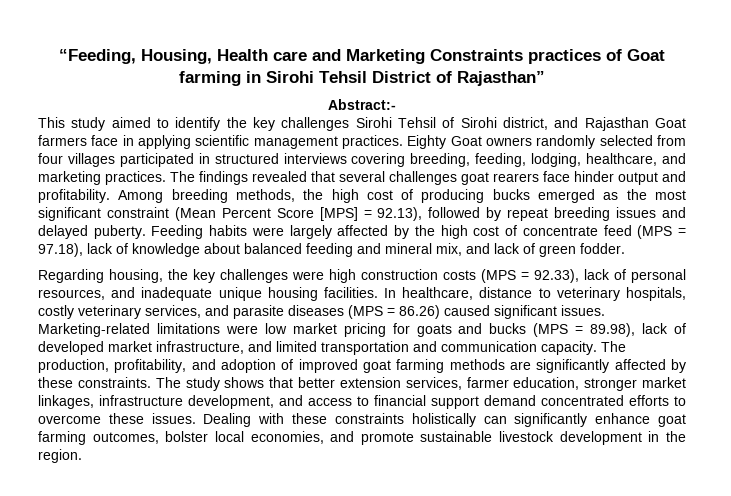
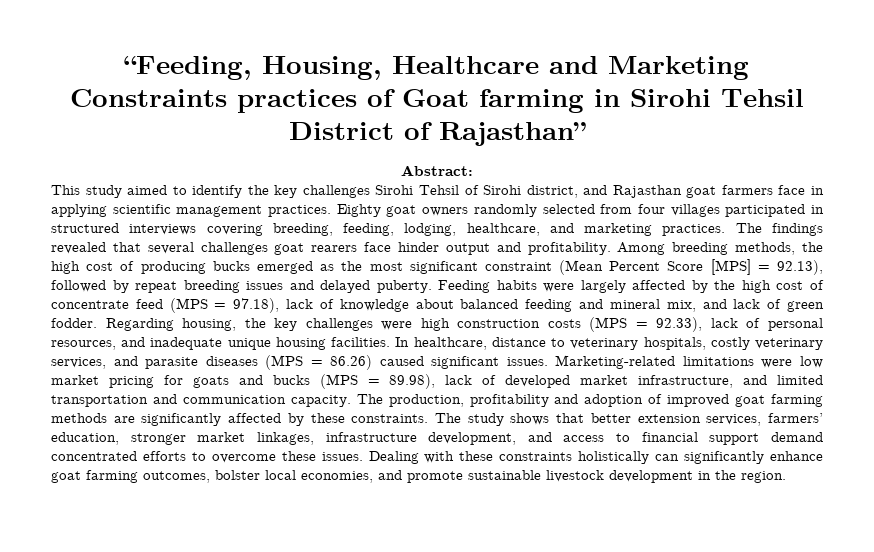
[217,49,307,61] Health care -> [392,56,539,74] Healthcare
[328,99,396,110] Abstract:- -> [401,165,473,176] Abstract:
[655,118,686,128] Goat -> [686,186,717,198] goat
[450,136,482,146] Goat -> [386,205,417,217] goat
(625, 248) // -> (97, 323) none
[114,359,187,373] profitability, -> [469,394,549,407] profitability
[466,377,509,388] farmer -> [767,413,823,423] farmers’

